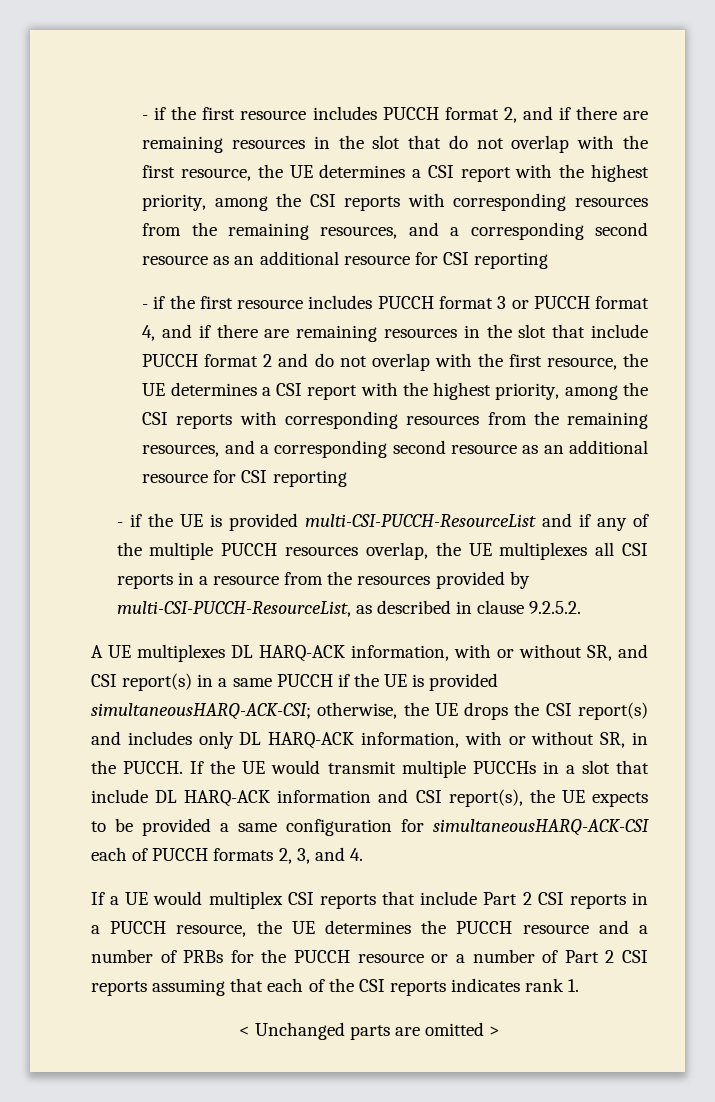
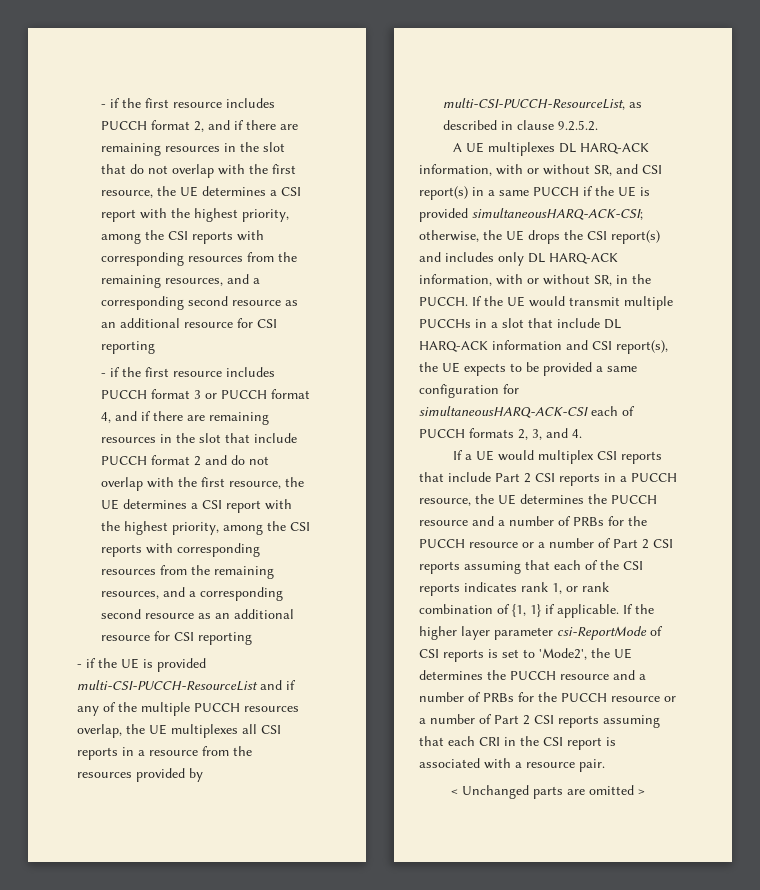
[568,979,580,992] 1. -> [552,582,609,594] [419,604,654,618] [419,626,663,640] [419,648,632,662] [419,670,646,680] [419,692,676,702] [419,714,660,728] [419,736,616,750] [419,758,605,772] 1, or rank combination of {1, 1} if applicable. If the higher layer parameter csi-ReportMode of CSI reports is set to 'Mode2', the UE determines the PUCCH resource and a number of PRBs for the PUCCH resource or a number of Part 2 CSI reports assuming that each CRI in the CSI report is associated with a resource pair.

